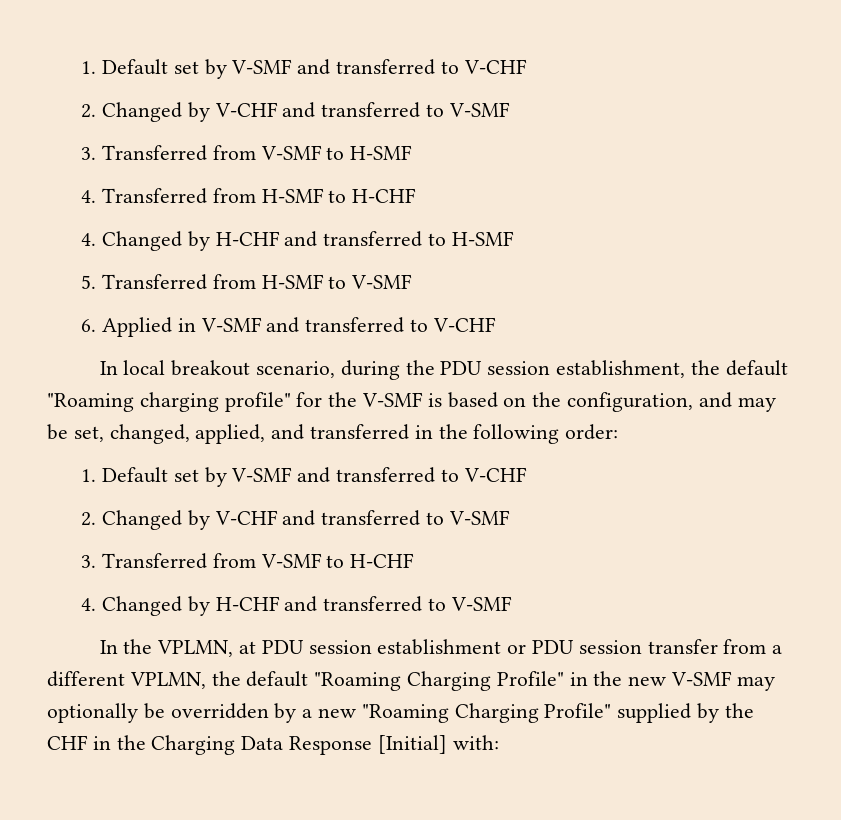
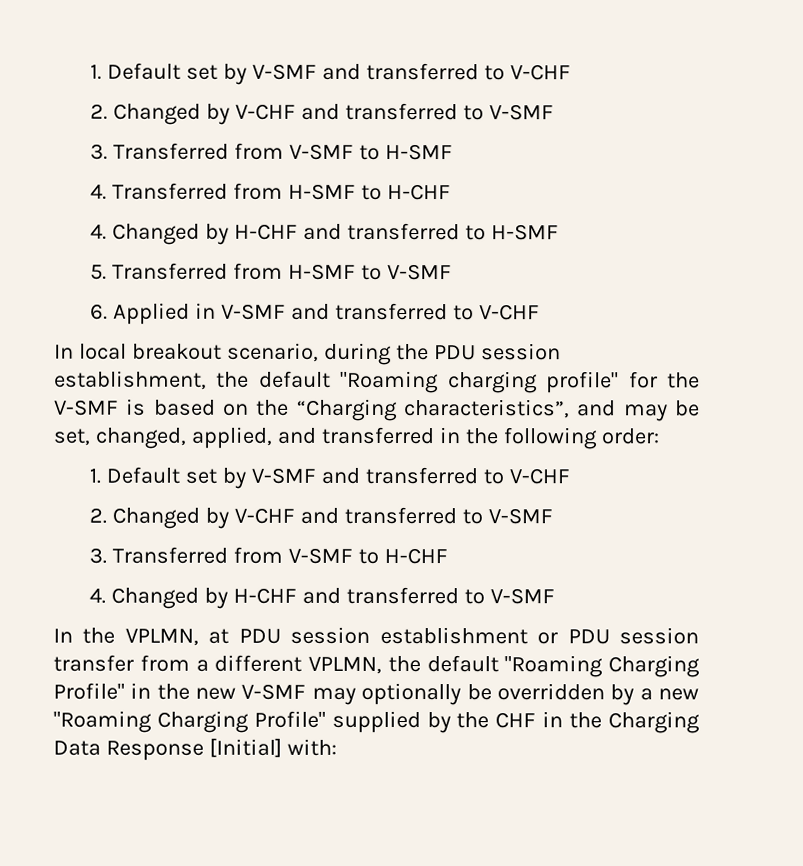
[567,392,694,412] configuration, -> [296,398,570,421] “Charging characteristics”,

